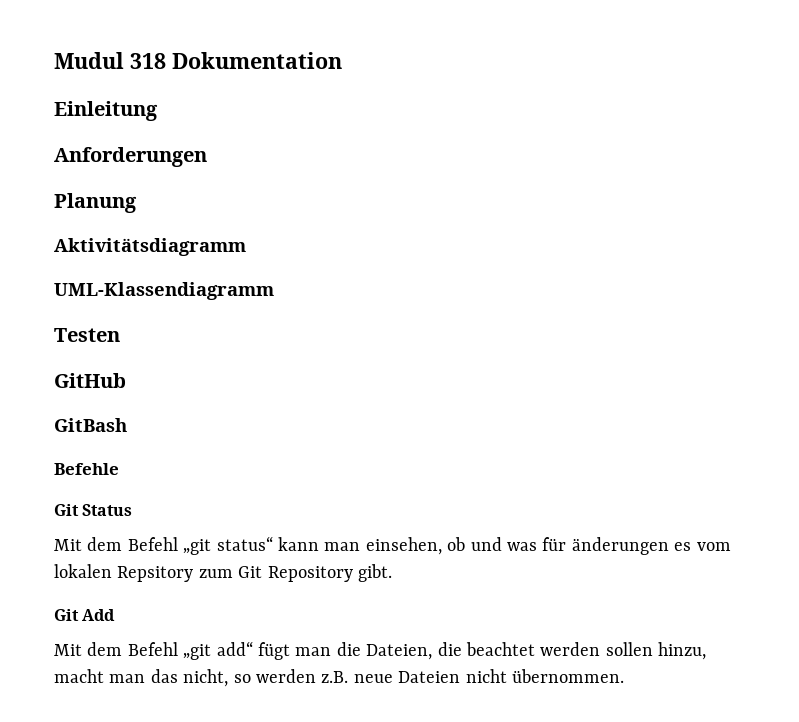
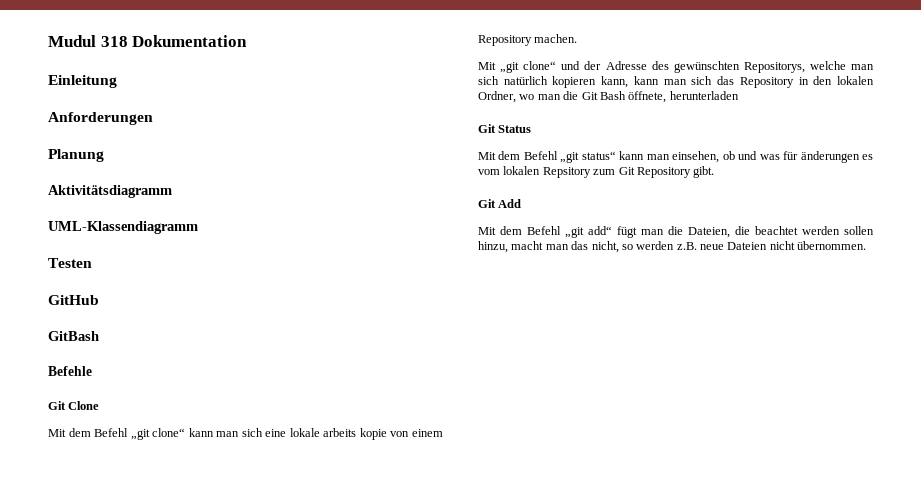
(119, 469) none -> [48,401,100,410] [48,428,444,440] [478,34,578,46] [478,61,874,73] [478,76,874,88] [478,91,739,103] // Git Clone // Mit dem Befehl „git clone“ kann man sich eine lokale arbeits kopie von einem Repository machen. // Mit „git clone“ und der Adresse des gewünschten Repositorys, welche man sich natürlich kopieren kann, kann man sich das Repository in den lokalen Ordner, wo man die Git Bash öffnete, herunterladen

